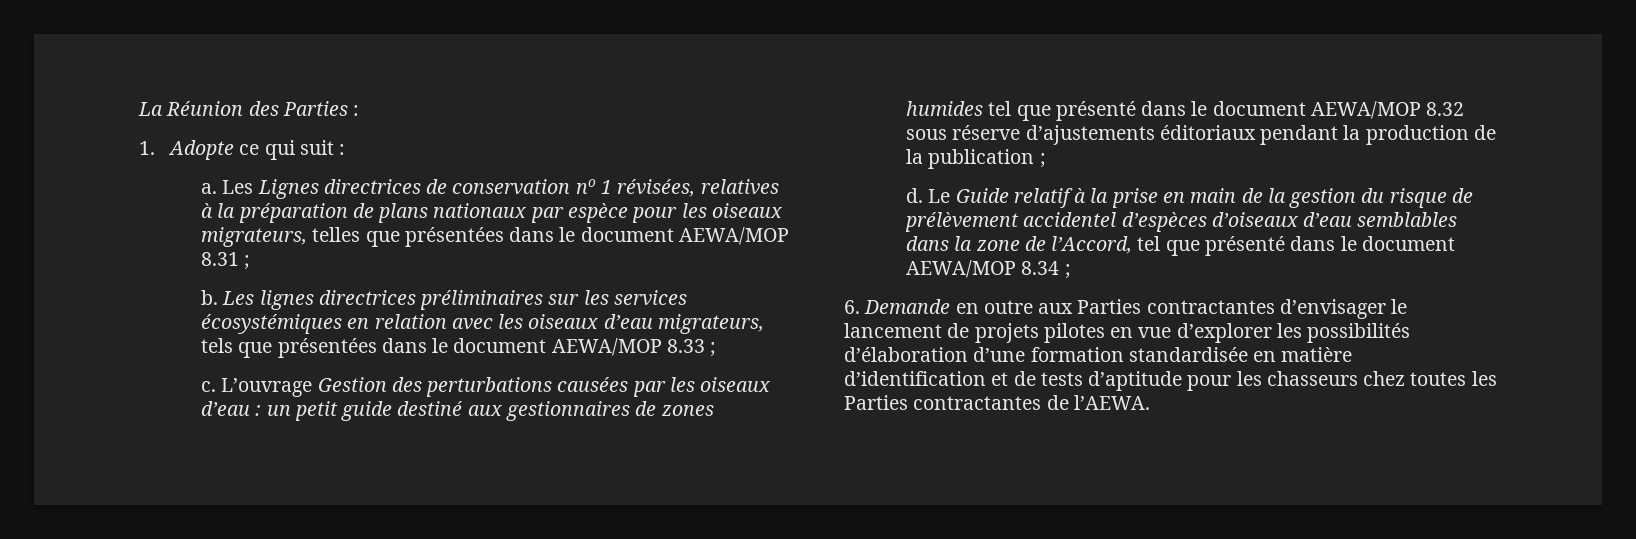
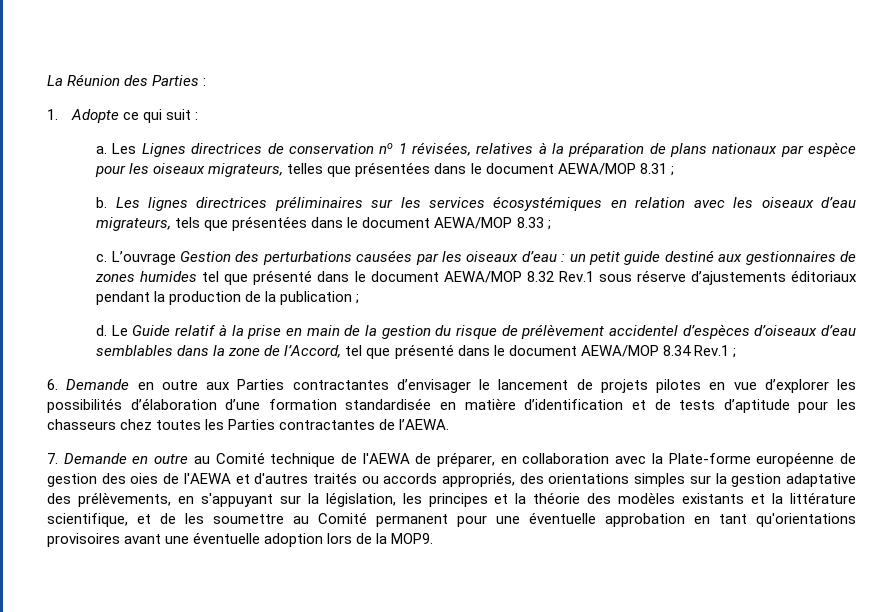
(1465, 109) none -> [558,271,594,282] Rev.1
(1060, 268) none -> [693,345,729,356] Rev.1
(1150, 402) none -> [47,452,857,467] [47,472,857,487] [47,492,857,507] [47,512,856,527] [47,532,434,547] // 7. Demande en outre au Comité technique de l'AEWA de préparer, en collaboration avec la Plate-forme européenne de gestion des oies de l'AEWA et d'autres traités ou accords appropriés, des orientations simples sur la gestion adaptative des prélèvements, en s'appuyant sur la législation, les principes et la théorie des modèles existants et la littérature scientifique, et de les soumettre au Comité permanent pour une éventuelle approbation en tant qu'orientations provisoires avant une éventuelle adoption lors de la MOP9.

